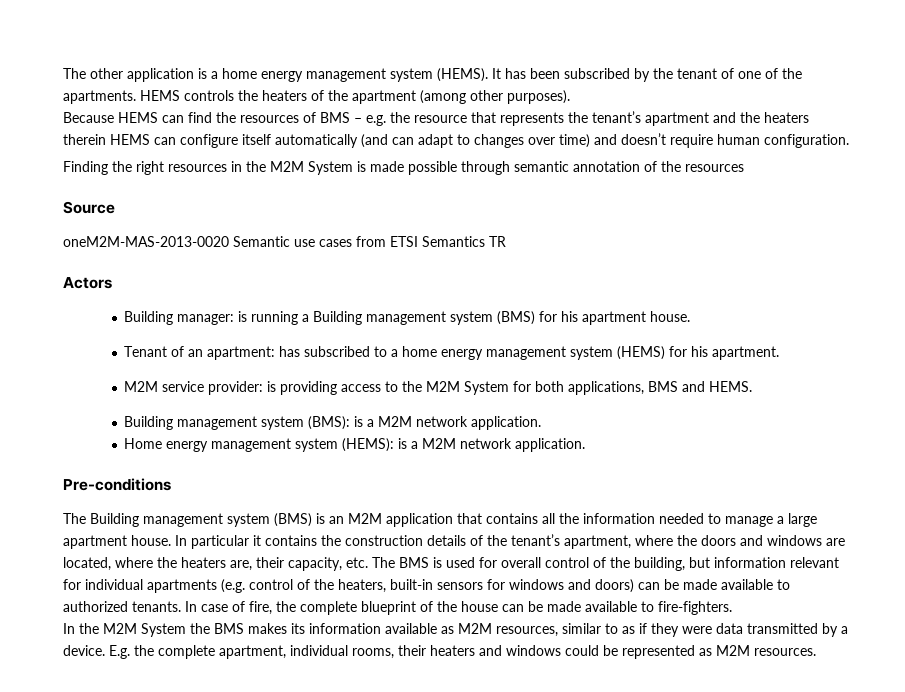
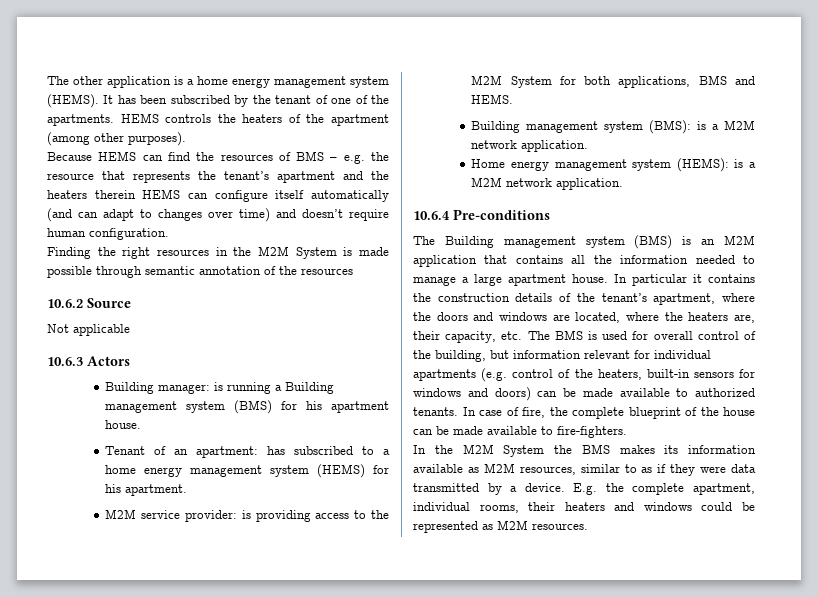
(744, 168) none -> [47,299,83,308] 10.6.2
[63,236,506,247] oneM2M-MAS-2013-0020 Semantic use cases from ETSI Semantics TR // -> [47,324,130,336] [47,357,83,366] Not applicable // 10.6.3
(586, 445) none -> [413,211,450,220] 10.6.4

